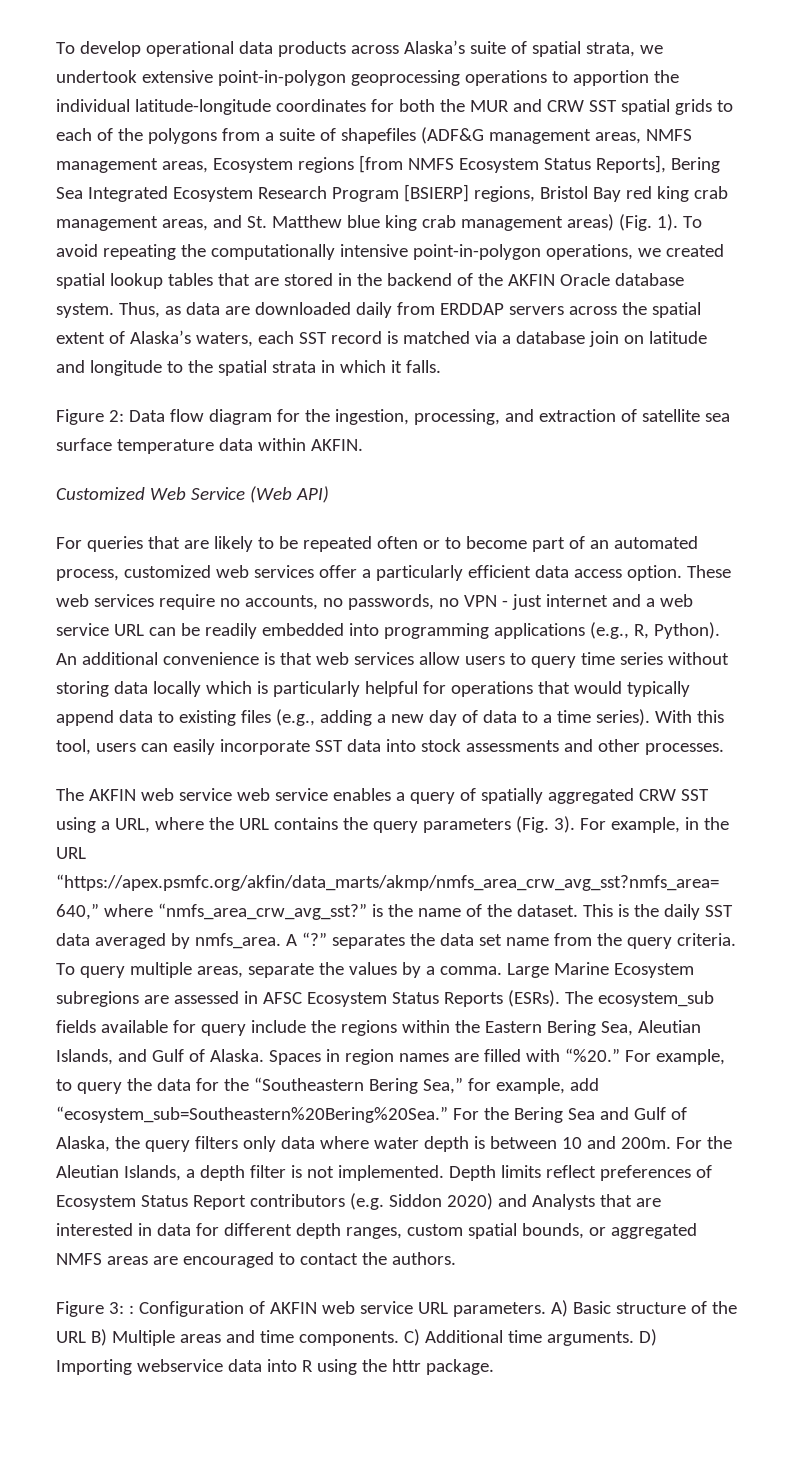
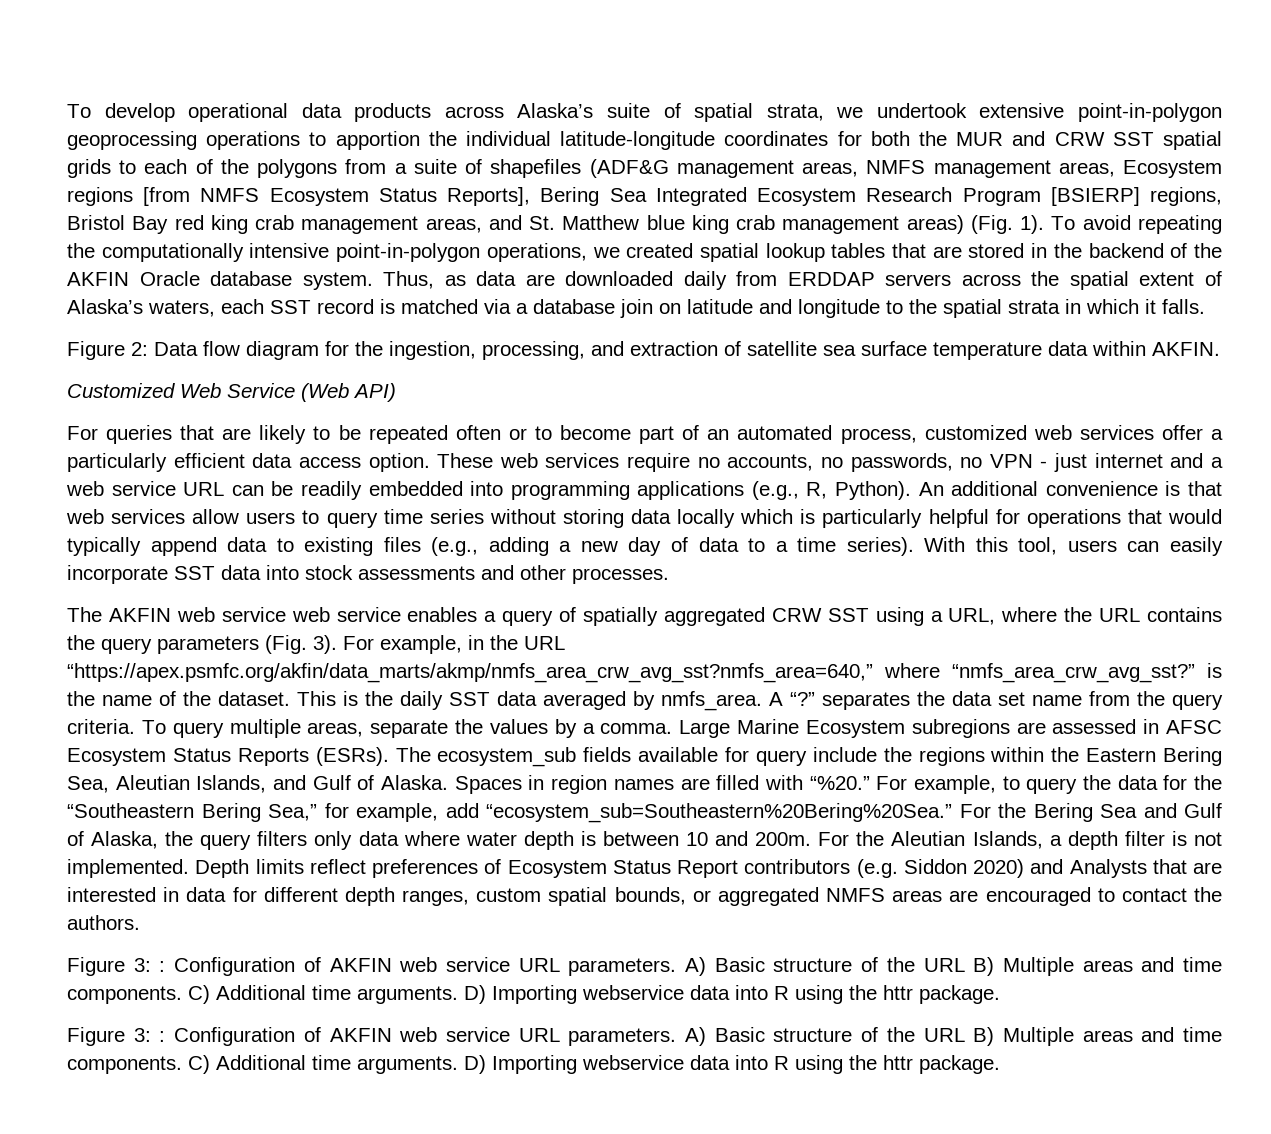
(494, 1367) none -> [67,1027,1223,1046] [67,1055,1000,1074] // Figure 3: : Configuration of AKFIN web service URL parameters. A) Basic structure of the URL B) Multiple areas and time components. C) Additional time arguments. D) Importing webservice data into R using the httr package.

